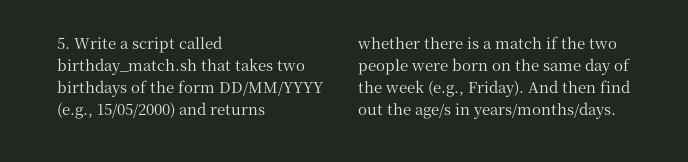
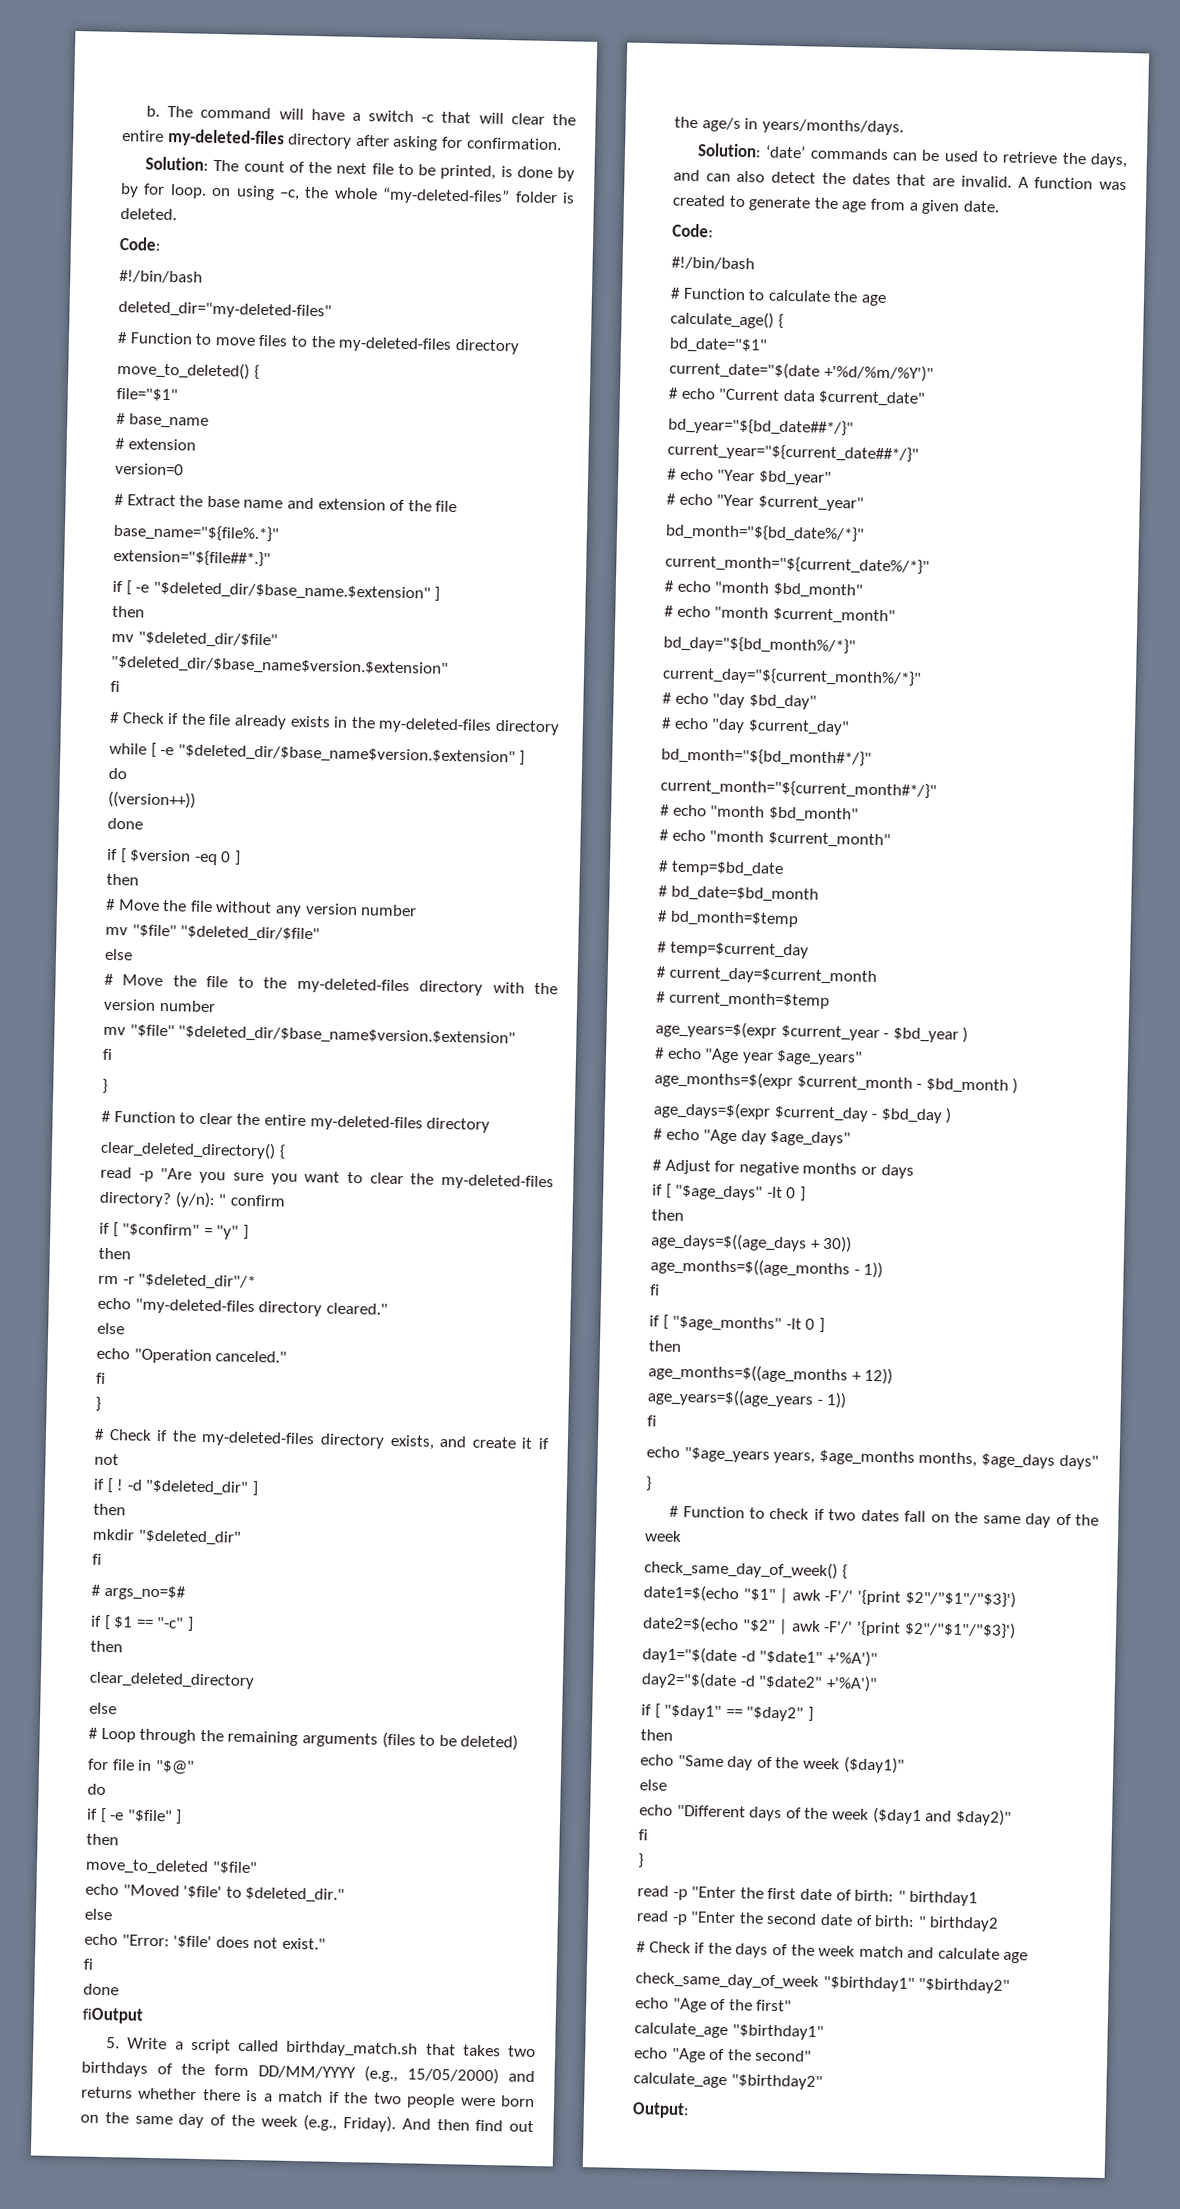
(57, 43) none -> [146,105,577,126] [122,128,562,151] [145,156,575,182] [120,182,575,206] [120,207,177,221] [119,236,162,251] [119,269,203,284] [118,300,332,320] [117,331,519,355] [117,360,260,380] [116,387,178,402] [116,412,209,429] [115,437,196,451] [115,462,184,476] [114,493,458,513] [113,523,280,543] [113,548,271,568] [112,580,441,602] [112,605,145,618] [111,631,278,649] [110,655,449,677] [110,680,120,693] [109,711,560,736] [109,742,526,766] [108,767,127,780] [108,790,196,809] [107,817,143,830] [107,848,241,866] [106,873,139,886] [105,898,418,917] [105,924,321,943] [104,948,133,961] [104,973,558,996] [103,998,216,1013] [103,1024,517,1047] [102,1048,113,1060] [102,1078,108,1094] [101,1110,491,1133] [100,1139,286,1160] [100,1166,554,1191] [99,1191,286,1209] [99,1222,249,1240] [98,1247,131,1260] [98,1273,257,1291] [97,1297,388,1317] [97,1322,125,1335] [96,1347,288,1365] [96,1372,106,1384] [95,1396,101,1412] [94,1428,551,1450] [94,1453,119,1466] [93,1477,259,1497] [93,1503,126,1516] [92,1528,241,1546] [92,1553,102,1565] [91,1584,186,1601] [90,1614,194,1632] [90,1640,123,1653] [89,1671,254,1690] [89,1702,117,1715] [88,1727,519,1751] [87,1758,195,1775] [87,1783,106,1796] [86,1807,183,1825] [86,1833,119,1846] [85,1858,258,1876] [85,1883,346,1904] [84,1908,113,1921] [84,1933,326,1950] [83,1958,94,1970] [83,1983,119,1996] [82,2007,143,2024] b. The command will have a switch -c that will clear the entire my-deleted-files directory after asking for confirmation. // Solution: The count of the next file to be printed, is done by by for loop. on using –c, the whole “my-deleted-files” folder is deleted. // Code: // #!/bin/bash // deleted_dir="my-deleted-files" // # Function to move files to the my-deleted-files directory // move_to_deleted() { // file="$1" // # base_name // # extension // version=0 // # Extract the base name and extension of the file // base_name="${file%.*}" // extension="${file##*.}" // if [ -e "$deleted_dir/$base_name.$extension" ] // then // mv "$deleted_dir/$file" "$deleted_dir/$base_name$version.$extension" // fi // # Check if the file already exists in the my-deleted-files directory // while [ -e "$deleted_dir/$base_name$version.$extension" ] // do // ((version++)) // done // if [ $version -eq 0 ] // then // # Move the file without any version number // mv "$file" "$deleted_dir/$file" // else // # Move the file to the my-deleted-files directory with the version number // mv "$file" "$deleted_dir/$base_name$version.$extension" // fi // } // # Function to clear the entire my-deleted-files directory // clear_deleted_directory() { // read -p "Are you sure you want to clear the my-deleted-files directory? (y/n): " confirm // if [ "$confirm" = "y" ] // then // rm -r "$deleted_dir"/* // echo "my-deleted-files directory cleared." // else // echo "Operation canceled." // fi // } // # Check if the my-deleted-files directory exists, and create it if not // if [ ! -d "$deleted_dir" ] // then // mkdir "$deleted_dir" // fi // # args_no=$# // if [ $1 == "-c" ] // then // clear_deleted_directory // else // # Loop through the remaining arguments (files to be deleted) // for file in "$@" // do // if [ -e "$file" ] // then // move_to_deleted "$file" // echo "Moved '$file' to $deleted_dir." // else // echo "Error: '$file' does not exist." // fi // done // fiOutput //
(617, 110) none -> [697,143,1128,169] [673,169,1127,191] [672,194,1000,215] [672,223,714,238] [671,256,755,271] [670,287,887,307] [670,310,784,329] [669,337,768,354] [669,360,934,383] [668,387,926,407] [668,417,854,437] [667,442,919,463] [667,468,832,486] [666,493,864,512] [665,523,865,543] [665,554,930,575] [664,580,863,599] [664,605,896,625] [663,635,856,655] [662,666,922,687] [662,692,817,710] [661,717,850,736] [661,747,872,767] [660,778,937,800] [660,804,859,823] [659,829,891,849] [658,860,784,877] [658,885,819,903] [657,910,799,928] [657,941,809,959] [656,966,877,985] [656,991,830,1009] [655,1020,969,1043] [654,1047,864,1066] [654,1070,1019,1094] [653,1101,953,1124] [653,1128,852,1147] [652,1159,914,1179] [652,1183,806,1202] [651,1209,684,1221] [651,1232,853,1253] [650,1257,884,1279] [650,1284,660,1296] [649,1314,825,1333] [648,1340,682,1352] [648,1363,894,1385] [647,1388,848,1409] [647,1415,657,1427] [646,1446,1099,1470] [645,1476,652,1492] [669,1505,1099,1528] [644,1530,682,1542] [644,1559,848,1580] [643,1584,1016,1609] [642,1615,1016,1640] [642,1646,878,1668] [641,1671,878,1693] [641,1703,814,1722] [640,1729,673,1741] [640,1754,905,1774] [639,1779,667,1791] [639,1804,1012,1826] [638,1829,648,1841] [638,1853,644,1869] [637,1885,979,1907] [636,1910,1000,1932] [636,1941,1029,1964] [635,1972,1011,1995] [635,1997,793,2013] [634,2022,824,2041] [634,2047,813,2063] [633,2072,823,2091] [632,2102,690,2119] // Solution: ‘date’ commands can be used to retrieve the days, and can also detect the dates that are invalid. A function was created to generate the age from a given date. // Code: // #!/bin/bash // # Function to calculate the age // calculate_age() { // bd_date="$1" // current_date="$(date +'%d/%m/%Y')" // # echo "Current data $current_date" // bd_year="${bd_date##*/}" // current_year="${current_date##*/}" // # echo "Year $bd_year" // # echo "Year $current_year" // bd_month="${bd_date%/*}" // current_month="${current_date%/*}" // # echo "month $bd_month" // # echo "month $current_month" // bd_day="${bd_month%/*}" // current_day="${current_month%/*}" // # echo "day $bd_day" // # echo "day $current_day" // bd_month="${bd_month#*/}" // current_month="${current_month#*/}" // # echo "month $bd_month" // # echo "month $current_month" // # temp=$bd_date // # bd_date=$bd_month // # bd_month=$temp // # temp=$current_day // # current_day=$current_month // # current_month=$temp // age_years=$(expr $current_year - $bd_year ) // # echo "Age year $age_years" // age_months=$(expr $current_month - $bd_month ) // age_days=$(expr $current_day - $bd_day ) // # echo "Age day $age_days" // # Adjust for negative months or days // if [ "$age_days" -lt 0 ] // then // age_days=$((age_days + 30)) // age_months=$((age_months - 1)) // fi // if [ "$age_months" -lt 0 ] // then // age_months=$((age_months + 12)) // age_years=$((age_years - 1)) // fi // echo "$age_years years, $age_months months, $age_days days" // } // # Function to check if two dates fall on the same day of the week // check_same_day_of_week() { // date1=$(echo "$1" | awk -F'/' '{print $2"/"$1"/"$3}') // date2=$(echo "$2" | awk -F'/' '{print $2"/"$1"/"$3}') // day1="$(date -d "$date1" +'%A')" // day2="$(date -d "$date2" +'%A')" // if [ "$day1" == "$day2" ] // then // echo "Same day of the week ($day1)" // else // echo "Different days of the week ($day1 and $day2)" // fi // } // read -p "Enter the first date of birth: " birthday1 // read -p "Enter the second date of birth: " birthday2 // # Check if the days of the week match and calculate age // check_same_day_of_week "$birthday1" "$birthday2" // echo "Age of the first" // calculate_age "$birthday1" // echo "Age of the second" // calculate_age "$birthday2" // Output:

